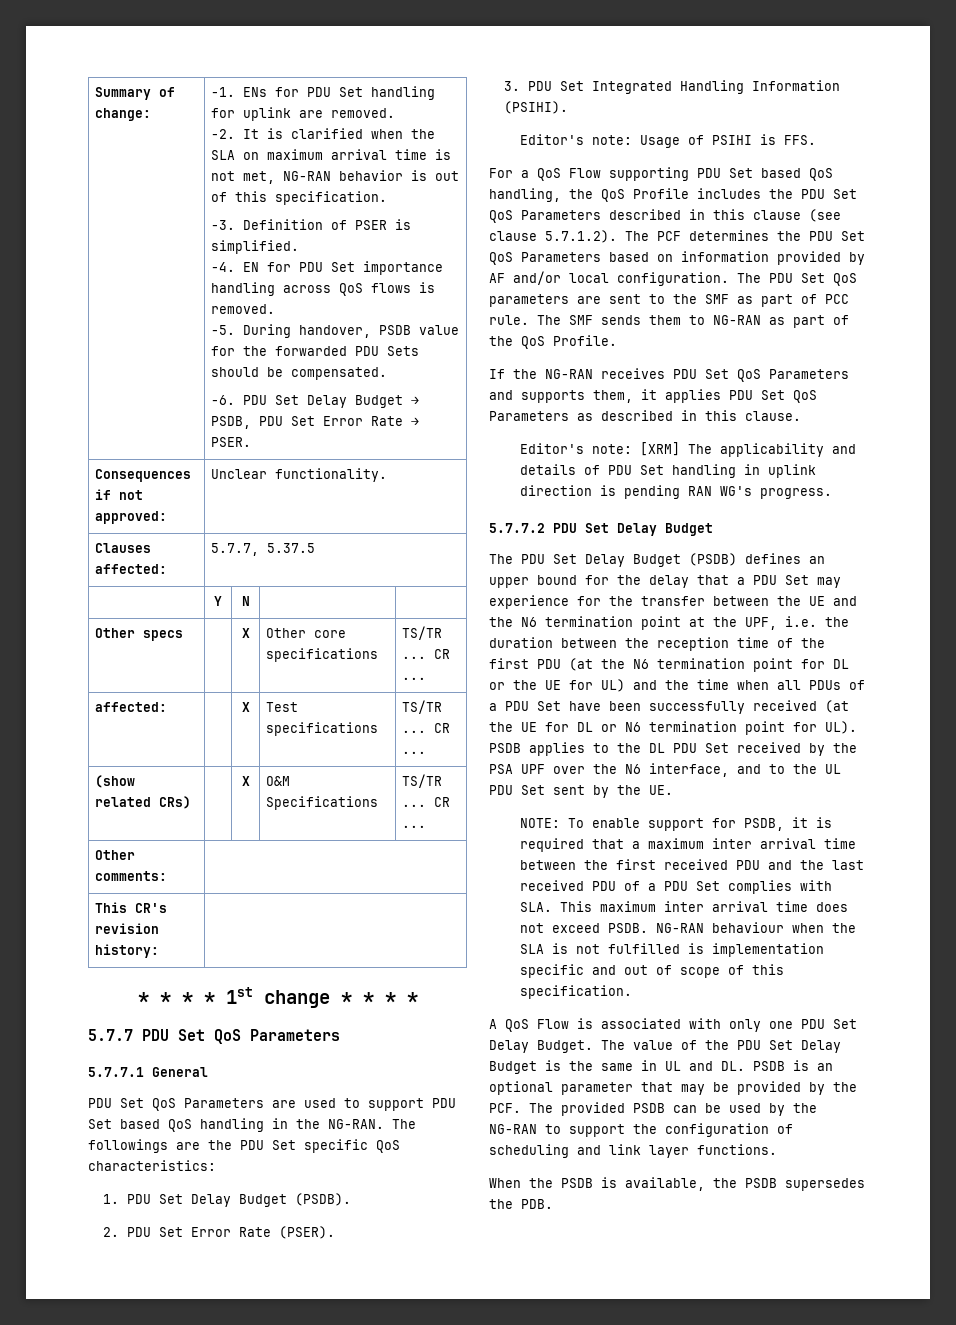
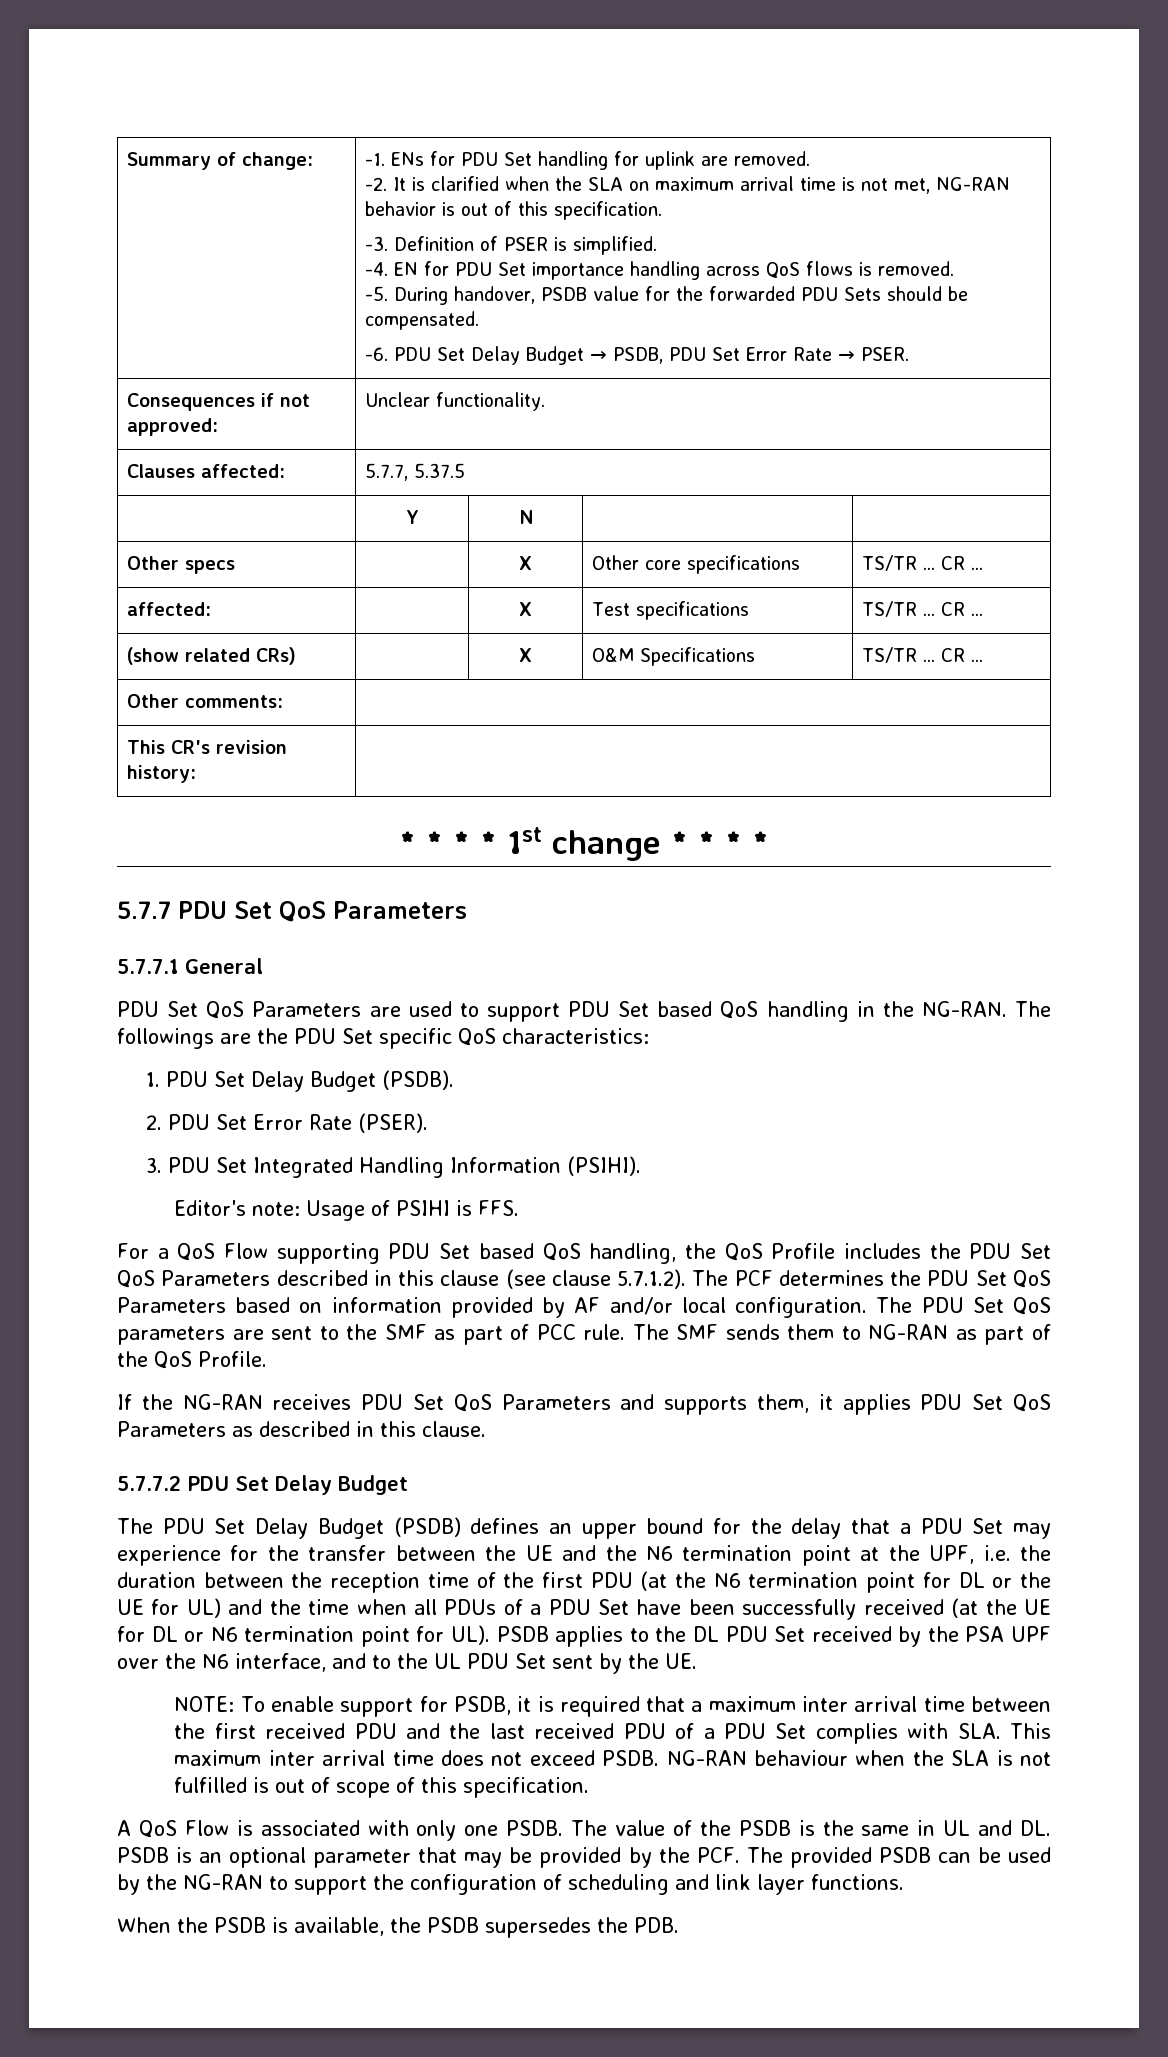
[519,442,856,457] [519,464,816,478] [519,485,832,499] // Editor's note: [XRM] The applicability and details of PDU Set handling in uplink direction is pending RAN WG's progress. -> (486, 1429) none
[711,943,824,957] [519,964,616,978] implementation specific and -> (270, 1785) none
[801,1019,857,1029] [489,1040,841,1053] [489,1061,537,1074] PDU Set Delay Budget. The value of the PDU Set Delay Budget -> [506,1820,791,1836] PSDB. The value of the PSDB

